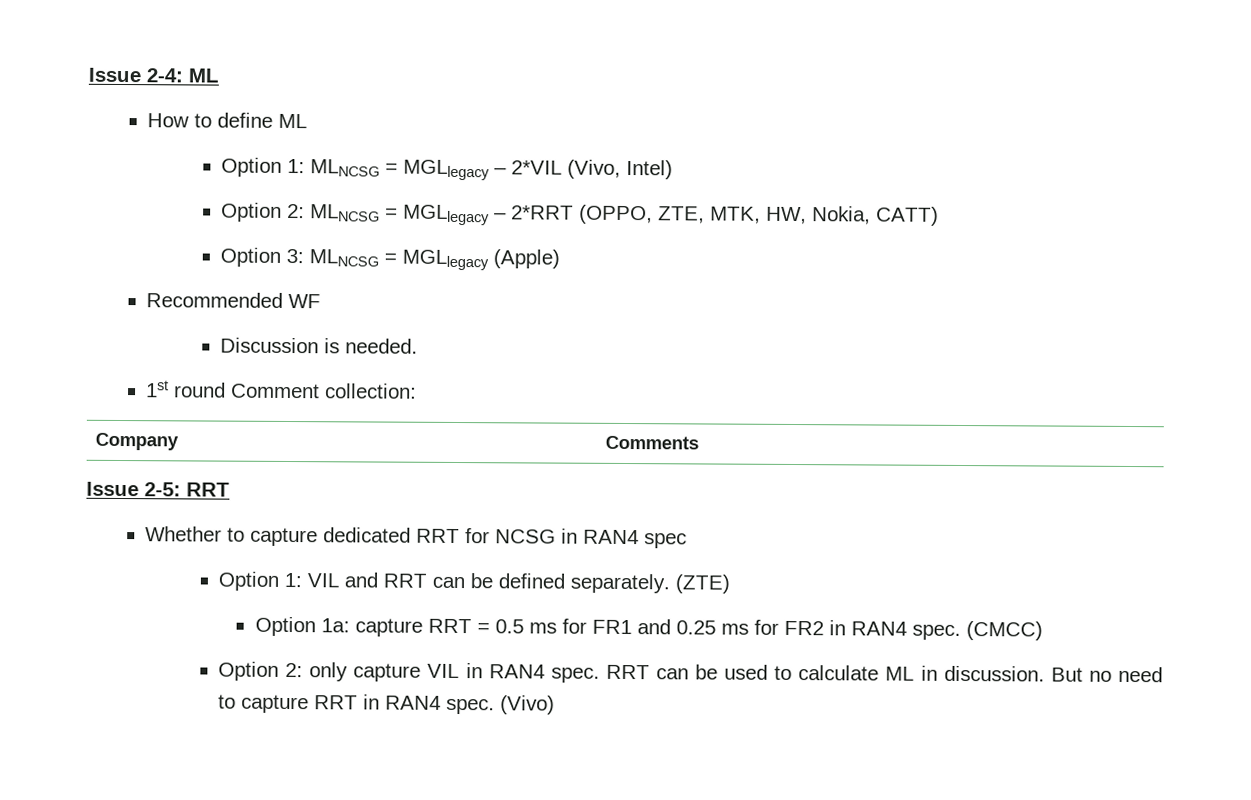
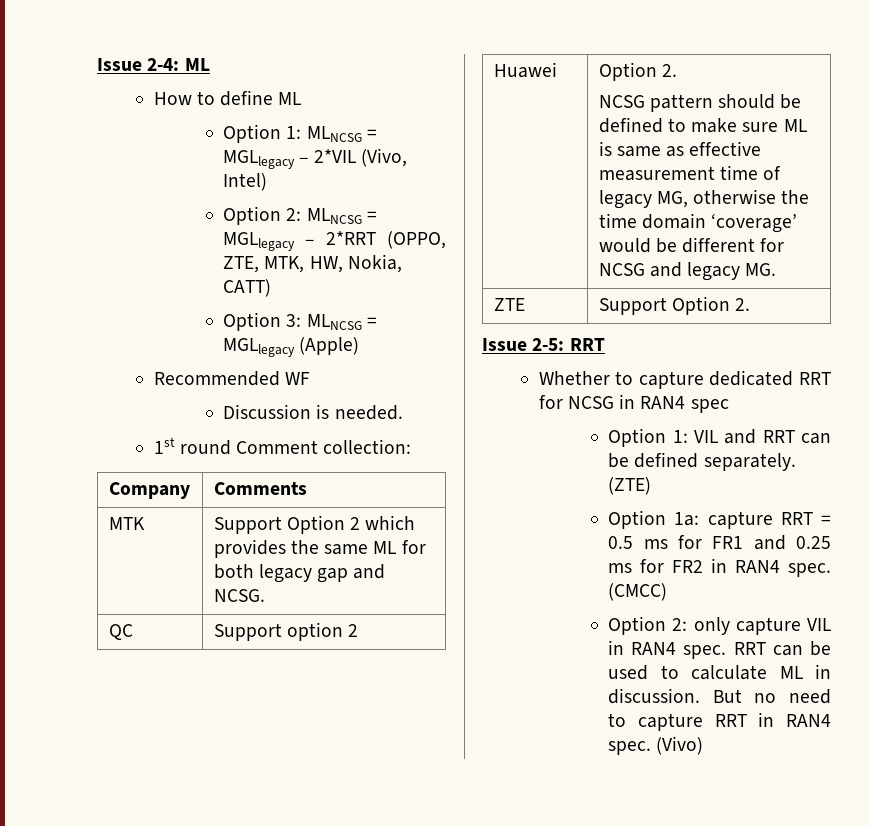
(699, 442) none -> [108,517,145,530] [213,515,416,534] [213,539,426,558] [213,564,386,583] [213,589,265,602] [108,624,133,640] [213,622,359,641] [493,62,557,78] [598,62,677,81] [598,94,802,112] [598,117,807,133] [598,141,762,157] [598,165,782,181] [598,189,810,209] [598,213,798,233] [598,237,785,253] [598,262,777,281] [493,298,525,311] [598,296,751,315] // MTK | Support Option 2 which provides the same ML for both legacy gap and NCSG. // QC | Support option 2 // Huawei | Option 2. // NCSG pattern should be defined to make sure ML is same as effective measurement time of legacy MG, otherwise the time domain ‘coverage’ would be different for NCSG and legacy MG. // ZTE | Support Option 2.

